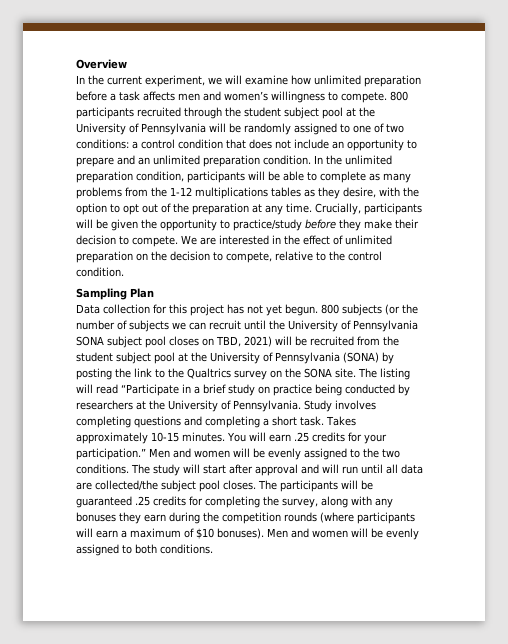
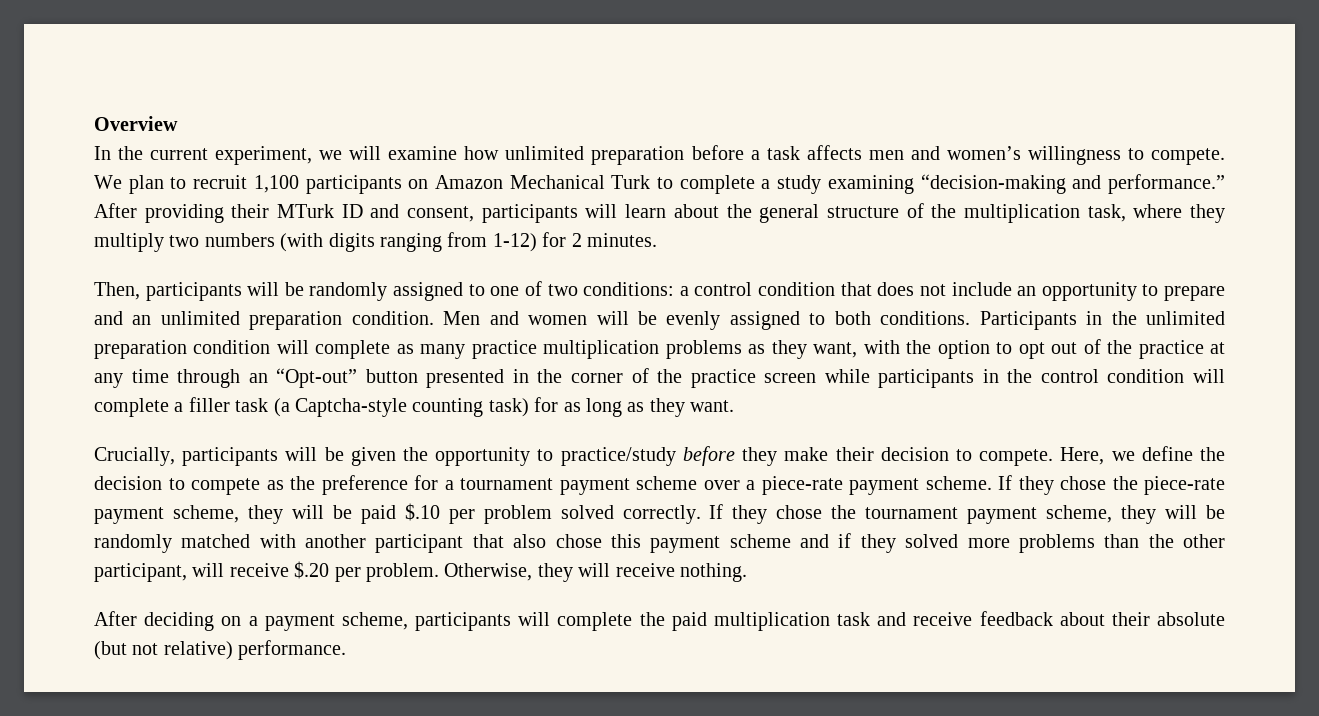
[390,91,408,101] [76,107,375,119] [76,123,206,135] 800 participants recruited through the student subject pool at the University of Pennsylvania -> [94,174,1226,194] [94,203,1226,223] [94,232,657,252] [94,282,242,301] We plan to recruit 1,100 participants on Amazon Mechanical Turk to complete a study examining “decision-making and performance.” After providing their MTurk ID and consent, participants will learn about the general structure of the multiplication task, where they multiply two numbers (with digits ranging from 1-12) for 2 minutes. // Then, participants
[314,155,392,165] [76,171,411,183] [76,187,376,199] In the unlimited preparation condition, participants will be able to complete as many problems from the 1-12 multiplications tables as they desire, -> [443,311,1225,330] [94,340,858,359] Men and women will be evenly assigned to both conditions. Participants in the unlimited preparation condition will complete as many practice multiplication problems as they want,
[192,203,249,215] preparation -> [1138,340,1204,359] practice
[286,203,312,213] time. -> [131,368,1225,388] [94,397,735,417] time through an “Opt-out” button presented in the corner of the practice screen while participants in the control condition will complete a filler task (a Captcha-style counting task) for as long as they want. //
[181,235,392,245] [76,251,382,263] [76,267,124,277] [76,288,154,300] [76,304,418,316] [76,320,418,332] [76,336,399,348] [76,352,394,364] [76,368,410,380] [76,384,410,396] [76,400,376,412] [76,416,356,428] [76,432,387,444] [76,448,400,460] [76,464,423,476] [76,480,373,492] [76,496,393,508] [76,512,415,524] [76,528,419,540] [76,544,213,556] We are interested in the effect of unlimited preparation on the decision to compete, relative to the control condition. // Sampling Plan // Data collection for this project has not yet begun. 800 subjects (or the number of subjects we can recruit until the University of Pennsylvania SONA subject pool closes on TBD, 2021) will be recruited from the student subject pool at the University of Pennsylvania (SONA) by posting the link to the Qualtrics survey on the SONA site. The listing will read “Participate in a brief study on practice being conducted by researchers at the University of Pennsylvania. Study involves completing questions and completing a short task. Takes approximately 10-15 minutes. You will earn .25 credits for your participation.” Men and women will be evenly assigned to the two conditions. The study will start after approval and will run until all data are collected/the subject pool closes. The participants will be guaranteed .25 credits for completing the survey, along with any bonuses they earn during the competition rounds (where participants will earn a maximum of $10 bonuses). Men and women will be evenly assigned to both conditions. -> [1060,446,1225,465] [94,475,1225,495] [94,503,1226,524] [94,533,1225,553] [94,561,747,582] [94,611,1225,631] [94,640,347,660] Here, we define the decision to compete as the preference for a tournament payment scheme over a piece-rate payment scheme. If they chose the piece-rate payment scheme, they will be paid $.10 per problem solved correctly. If they chose the tournament payment scheme, they will be randomly matched with another participant that also chose this payment scheme and if they solved more problems than the other participant, will receive $.20 per problem. Otherwise, they will receive nothing. // After deciding on a payment scheme, participants will complete the paid multiplication task and receive feedback about their absolute (but not relative) performance.

